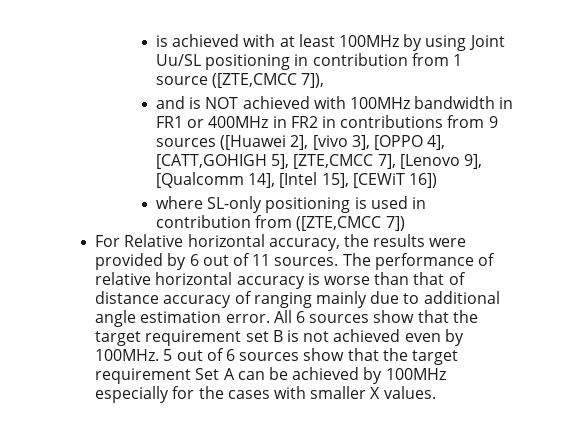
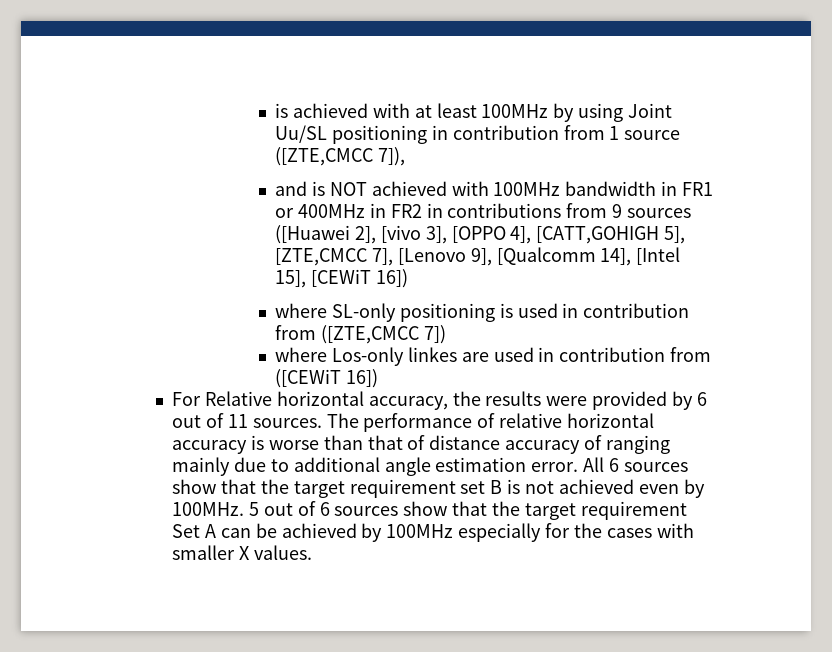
(405, 223) none -> [275,347,712,366] [275,369,379,388] // where Los-only linkes are used in contribution from ([CEWiT 16])

